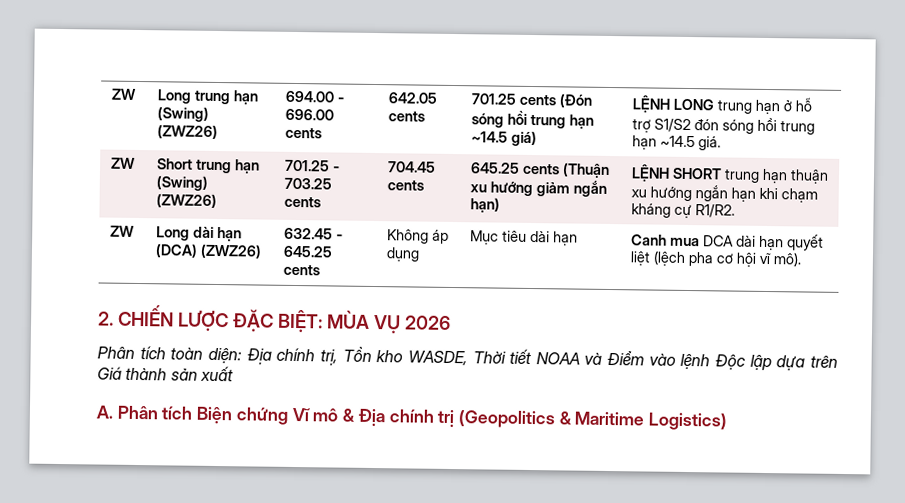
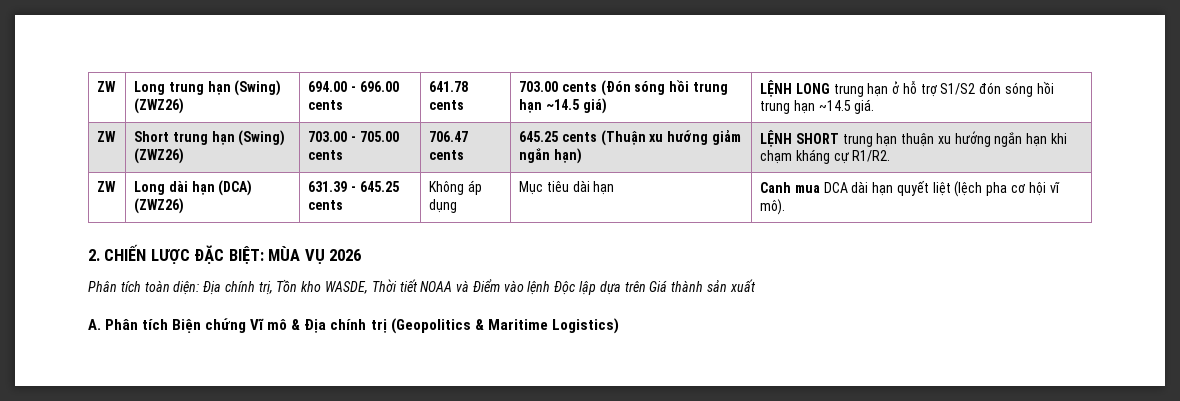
[388,92,439,104] [388,110,426,122] [471,93,518,105] 642.05 cents | 701.25 -> [429,81,469,92] [429,100,465,110] [519,81,559,92] 641.78 cents | 703.00
[285,159,341,172] [284,177,333,190] [284,195,322,208] [388,161,437,173] 701.25 - 703.25 cents | 704.45 -> [308,131,399,142] [308,150,344,160] [429,131,469,142] 703.00 - 705.00 cents | 706.47
[284,227,334,240] 632.45 -> [308,181,348,192] 631.39

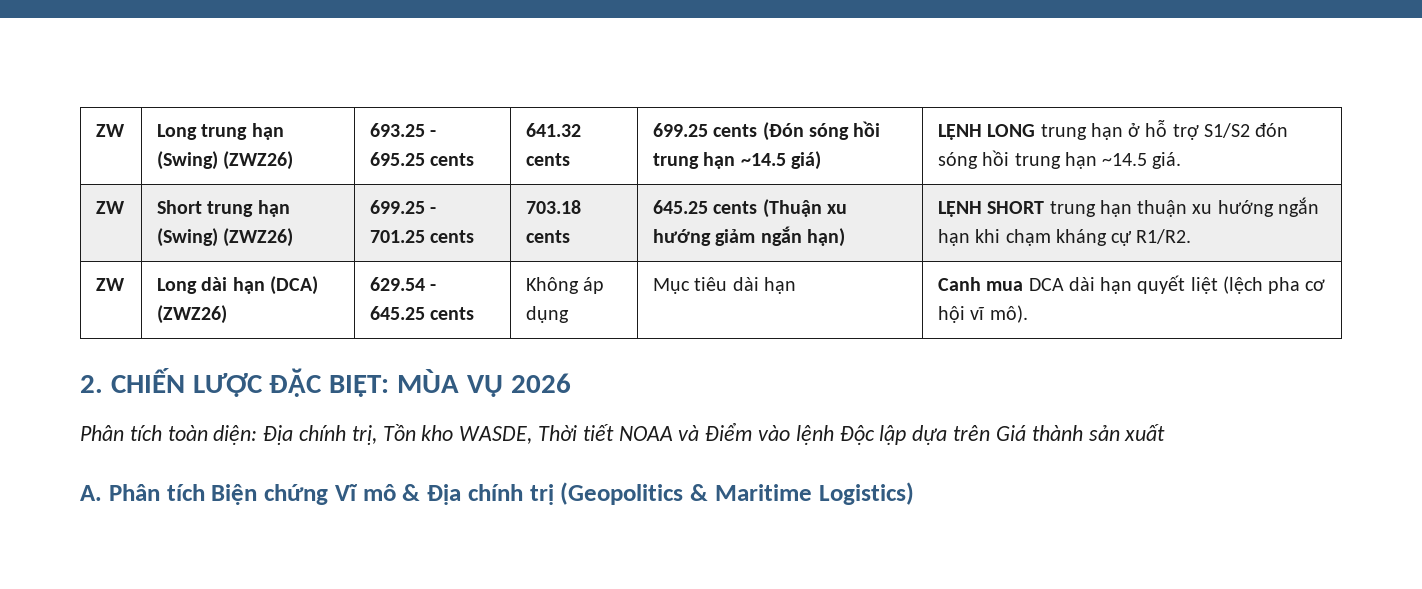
[308,81,399,92] [308,100,344,110] [429,81,469,92] [429,100,465,110] [519,81,559,92] 694.00 - 696.00 cents | 641.78 cents | 703.00 -> [370,123,437,137] [370,152,475,166] [526,123,582,137] [526,153,571,166] [653,123,709,137] 693.25 - 695.25 cents | 641.32 cents | 699.25
[308,131,399,142] [308,150,344,160] [429,131,469,142] 703.00 - 705.00 cents | 706.47 -> [370,200,437,214] [370,230,475,243] [526,200,582,214] 699.25 - 701.25 cents | 703.18
[308,181,348,192] 631.39 -> [370,277,426,291] 629.54

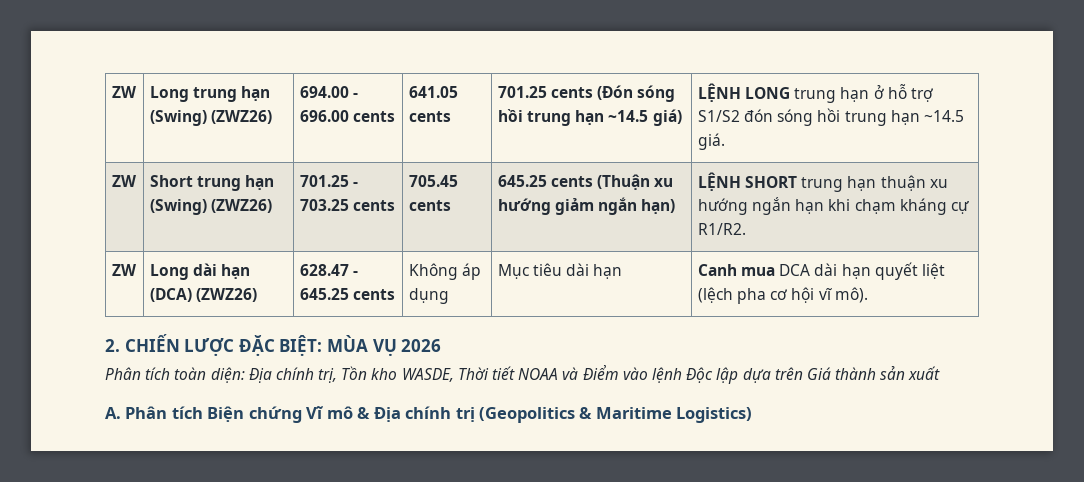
[370,123,437,137] [370,152,475,166] [526,123,582,137] [526,153,571,166] [653,123,709,137] 693.25 - 695.25 cents | 641.32 cents | 699.25 -> [299,86,359,98] [299,110,396,122] [408,86,458,98] [408,111,451,122] [497,86,547,98] 694.00 - 696.00 cents | 641.05 cents | 701.25
[370,200,437,214] [370,230,475,243] [526,200,582,214] 699.25 - 701.25 cents | 703.18 -> [299,175,359,187] [299,199,396,211] [408,175,458,187] 701.25 - 703.25 cents | 705.45
[370,277,426,291] 629.54 -> [299,264,349,276] 628.47

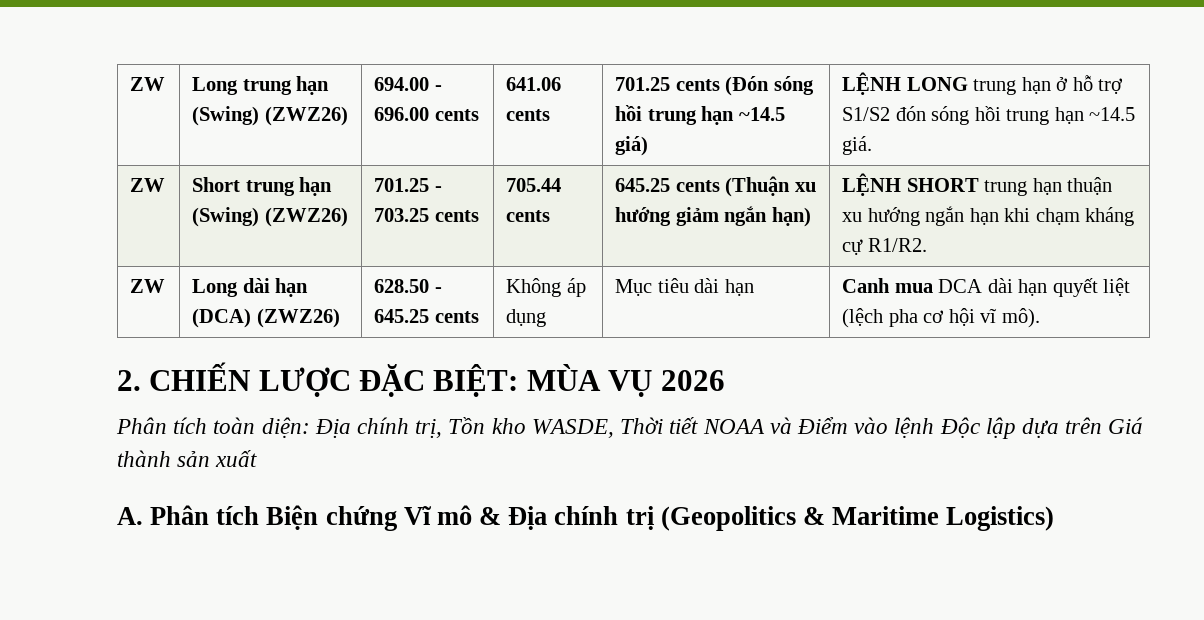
[408,86,458,98] 641.05 -> [506,77,562,91] 641.06
[408,175,458,187] 705.45 -> [506,178,562,192] 705.44
[299,264,349,276] 628.47 -> [374,279,430,293] 628.50

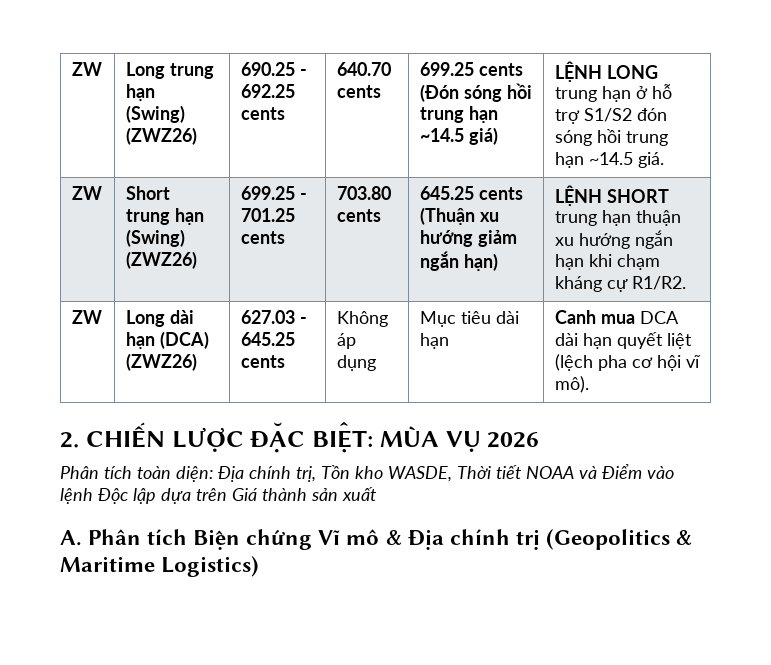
[374,77,442,91] [374,107,479,121] [506,77,562,91] [506,109,551,121] [615,77,671,91] 694.00 - 696.00 cents | 641.06 cents | 701.25 -> [240,62,307,76] [240,84,295,98] [240,107,285,120] [336,62,391,76] [336,85,381,98] [419,62,474,76] 690.25 - 692.25 cents | 640.70 cents | 699.25
[374,178,442,192] [374,208,479,222] [506,178,562,192] 701.25 - 703.25 cents | 705.44 -> [240,186,307,200] [240,208,295,222] [240,231,285,244] [336,186,391,200] 699.25 - 701.25 cents | 703.80
[374,279,430,293] 628.50 -> [240,310,295,324] 627.03

